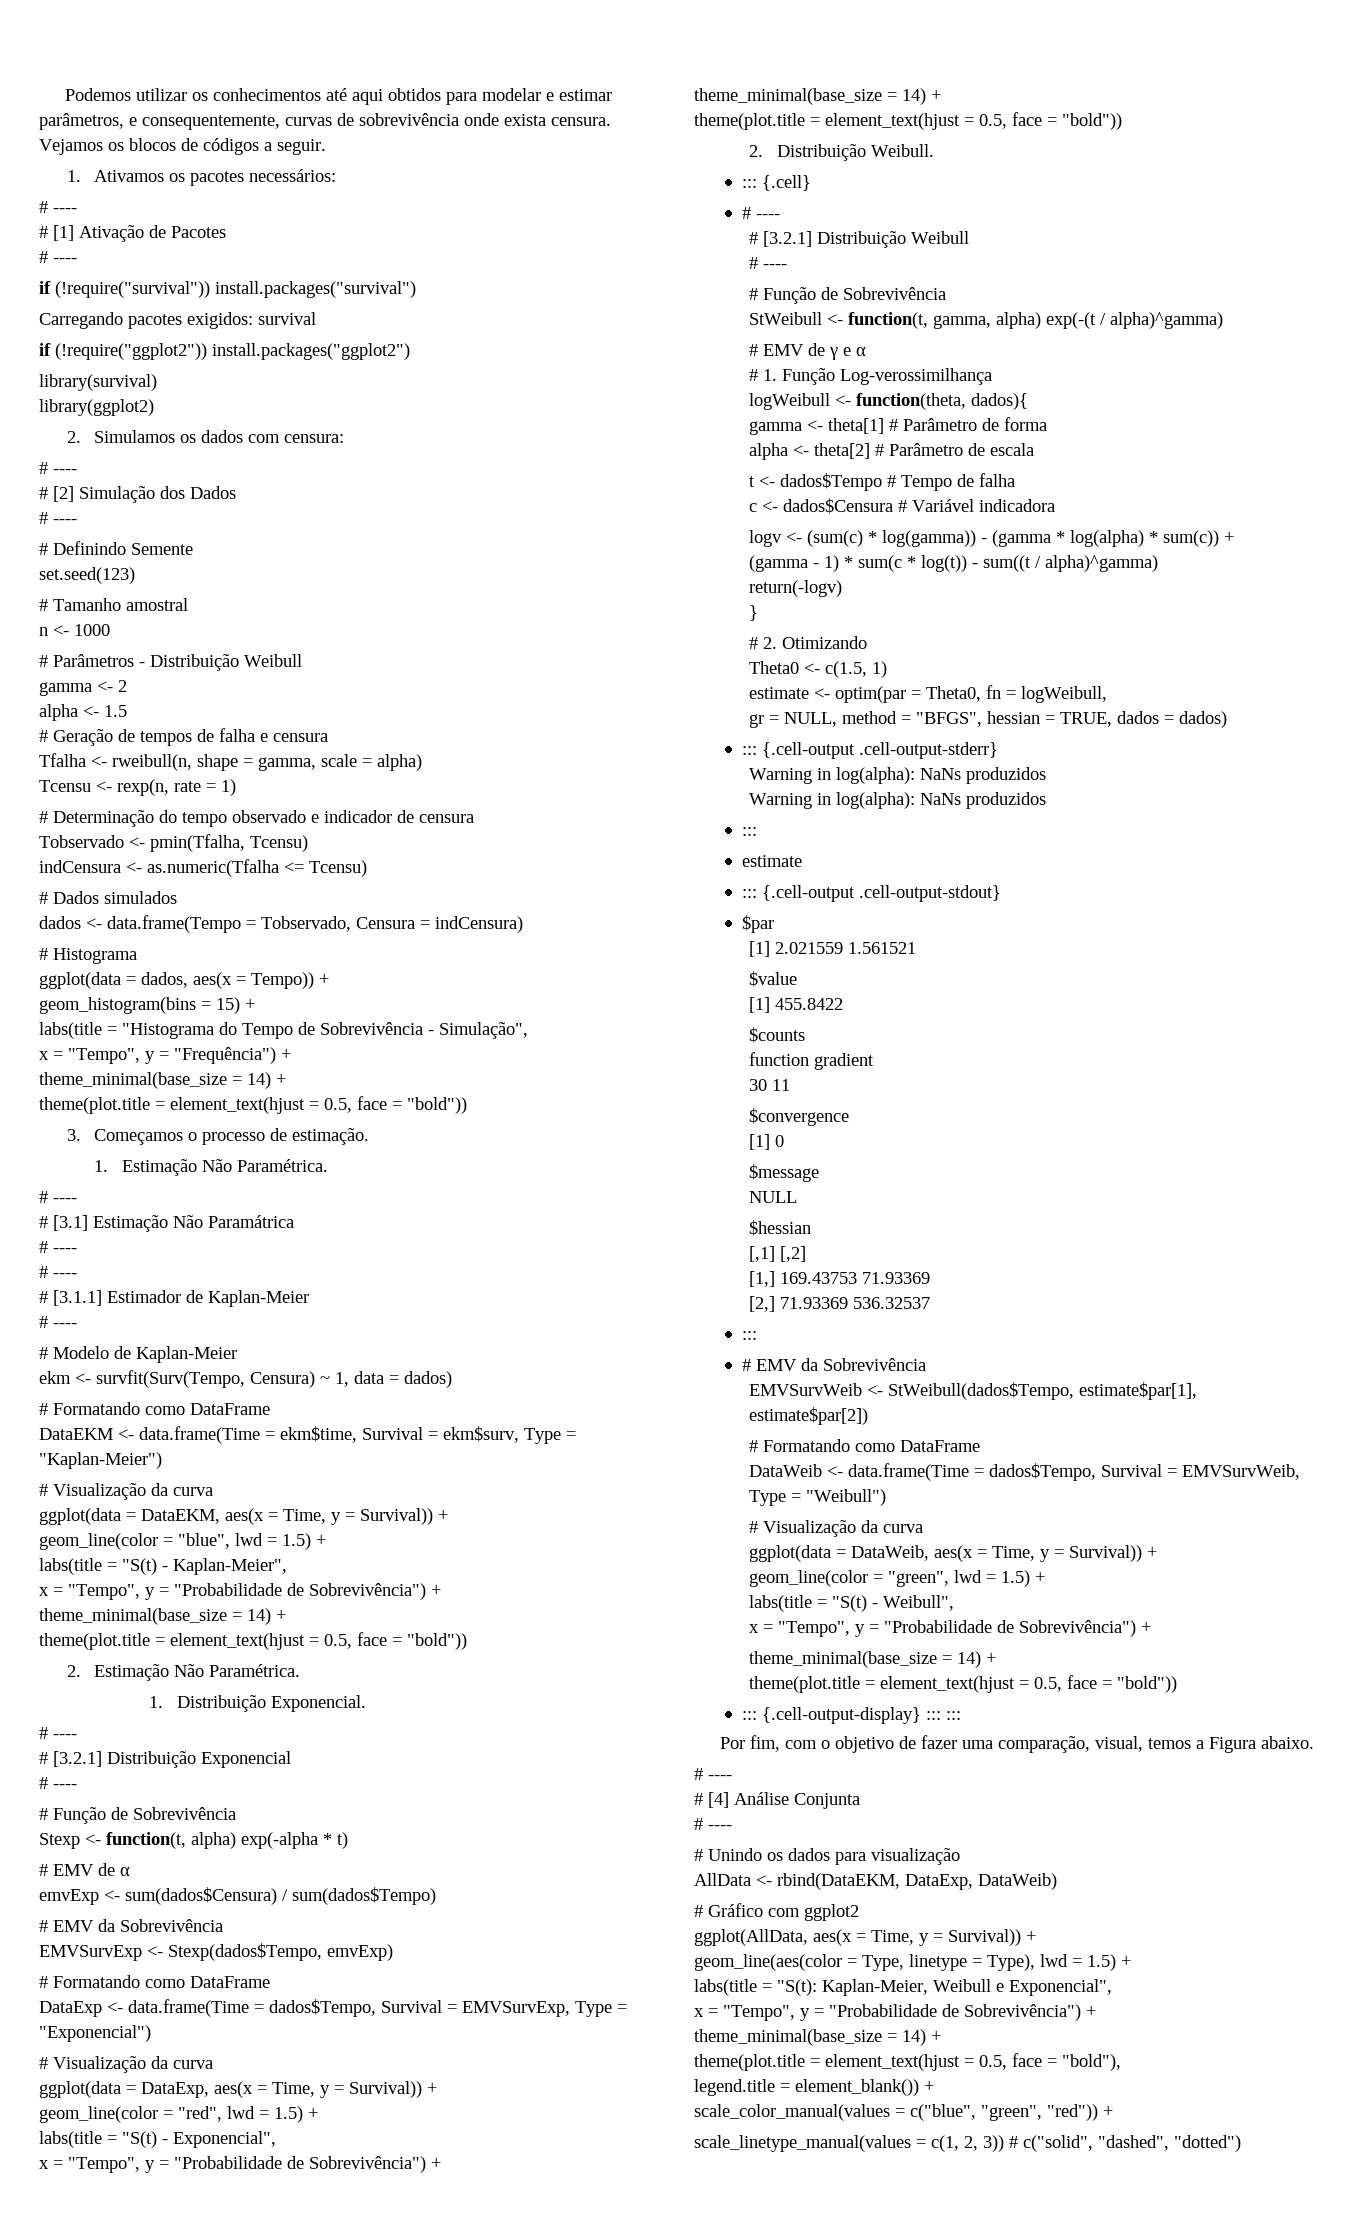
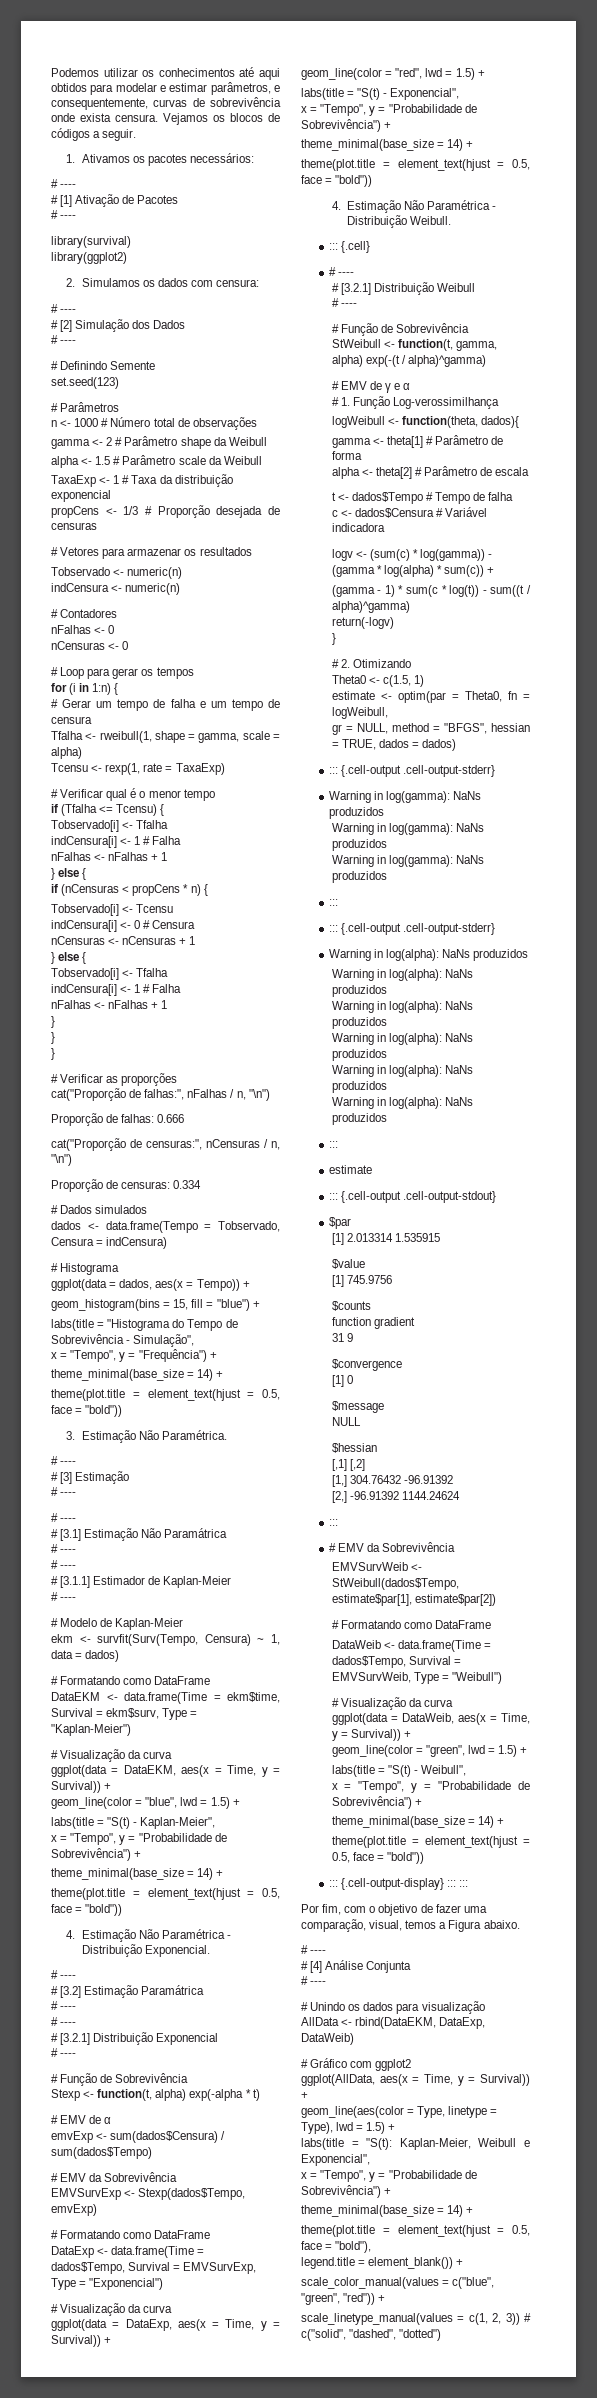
[39,281,416,298] [39,312,316,329] [39,343,410,360] // if (!require("survival")) install.packages("survival") // Carregando pacotes exigidos: survival // if (!require("ggplot2")) install.packages("ggplot2") -> (77, 217) none
[53,598,188,611] Tamanho amostral -> [60,402,120,412] Parâmetros
[39,654,302,671] [39,680,127,696] [39,704,127,721] [39,728,268,746] // # Parâmetros - Distribuição Weibull // gamma <- 2 // alpha <- 1.5 // # Geração de tempos de falha e -> [101,417,257,430] [51,436,267,449] [51,455,262,468] [51,474,233,487] [51,490,111,502] [51,505,280,518] [51,522,97,530] [51,547,252,559] [51,567,183,579] [51,583,181,595] [51,609,118,618] [51,625,115,634] [51,641,129,650] [51,667,194,679] [51,683,119,695] [51,699,280,711] # Número total de observações // gamma <- 2 # Parâmetro shape da Weibull // alpha <- 1.5 # Parâmetro scale da Weibull // TaxaExp <- 1 # Taxa da distribuição exponencial // propCens <- 1/3 # Proporção desejada de censuras // # Vetores para armazenar os resultados // Tobservado <- numeric(n) // indCensura <- numeric(n) // # Contadores // nFalhas <- 0 // nCensuras <- 0 // # Loop para gerar os tempos // for (i in 1:n) { // # Gerar um tempo de falha e um tempo de
[112,754,192,771] rweibull(n, -> [99,731,152,743] rweibull(1,
[117,779,169,796] rexp(n, -> [105,763,141,775] rexp(1,
[221,779,236,796] [39,810,474,827] [39,834,308,852] [39,859,367,877] 1) // # Determinação do tempo observado e indicador de censura // Tobservado <- pmin(Tfalha, Tcensu) // indCensura <- as.numeric(Tfalha <= Tcensu) -> [175,763,225,775] [51,788,215,801] [51,804,165,816] [51,820,169,832] [51,836,182,848] [51,852,168,861] [51,868,87,880] [51,884,208,896] [51,904,174,916] [51,920,196,932] [51,936,196,945] [51,952,87,964] [51,968,169,980] [51,984,182,996] [51,1000,168,1009] [51,1016,55,1028] [51,1032,55,1044] [51,1048,55,1060] [51,1073,178,1086] [51,1088,270,1101] [51,1113,185,1126] [51,1138,280,1151] [51,1154,72,1166] [51,1179,202,1192] TaxaExp) // # Verificar qual é o menor tempo // if (Tfalha <= Tcensu) { // Tobservado[i] <- Tfalha // indCensura[i] <- 1 # Falha // nFalhas <- nFalhas + 1 // } else { // if (nCensuras < propCens * n) { // Tobservado[i] <- Tcensu // indCensura[i] <- 0 # Censura // nCensuras <- nCensuras + 1 // } else { // Tobservado[i] <- Tfalha // indCensura[i] <- 1 # Falha // nFalhas <- nFalhas + 1 // } // } // } // # Verificar as proporções // cat("Proporção de falhas:", nFalhas / n, "\n") // Proporção de falhas: 0.666 // cat("Proporção de censuras:", nCensuras / n, "\n") // Proporção de censuras: 0.334
[216,997,240,1014] 15) -> [173,1299,250,1311] 15, fill = "blue")
[94,1128,370,1145] [94,1160,109,1172] Começamos o processo de estimação. // 1. -> (76, 1435) none
(77, 1200) none -> [51,1471,130,1484] [51,1487,77,1496] [51,1513,77,1522] // # [3] Estimação // # ---- // # ----
[66,1664,301,1681] [149,1696,164,1708] 2. Estimação Não Paramétrica. // 1. -> [66,1929,231,1942] 4. Estimação Não Paramétrica -
(77, 1736) none -> [51,1985,205,1998] [51,2001,77,2010] [51,2017,77,2026] // # [3.2] Estimação Paramátrica // # ---- // # ----
[749,145,764,157] 2. -> [331,200,497,213] 4. Estimação Não Paramétrica -
(998, 750) none -> [328,791,482,803] [328,807,384,819] [331,823,484,835] [331,839,387,851] [331,855,484,867] [331,871,387,883] [328,899,338,906] [328,923,496,935] [328,949,529,961] [331,969,473,981] [331,985,387,997] [331,1001,473,1013] [331,1017,387,1029] [331,1033,473,1045] [331,1049,387,1061] // Warning in log(gamma): NaNs produzidos // Warning in log(gamma): NaNs produzidos // Warning in log(gamma): NaNs produzidos // ::: // ::: {.cell-output .cell-output-stderr} // Warning in log(alpha): NaNs produzidos // Warning in log(alpha): NaNs produzidos // Warning in log(alpha): NaNs produzidos // Warning in log(alpha): NaNs produzidos
[775,942,917,954] 2.021559 1.561521 -> [346,1233,440,1242] 2.013314 1.535915
[775,998,844,1010] 455.8422 -> [346,1275,392,1284] 745.9756
[749,1079,791,1091] 30 11 -> [331,1333,353,1342] 31 9
[780,1272,931,1284] 169.43753 71.93369 -> [349,1475,453,1484] 304.76432 -96.91392
[780,1297,931,1309] 71.93369 536.32537 -> [349,1491,460,1500] -96.91392 1144.24624

